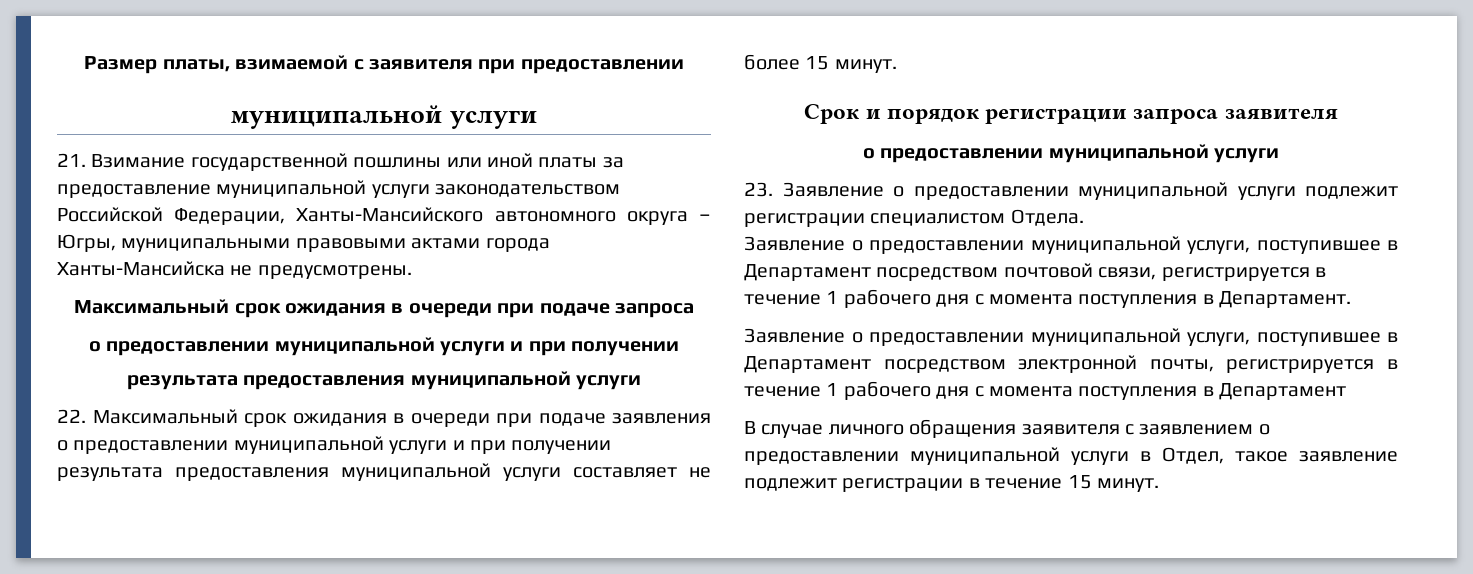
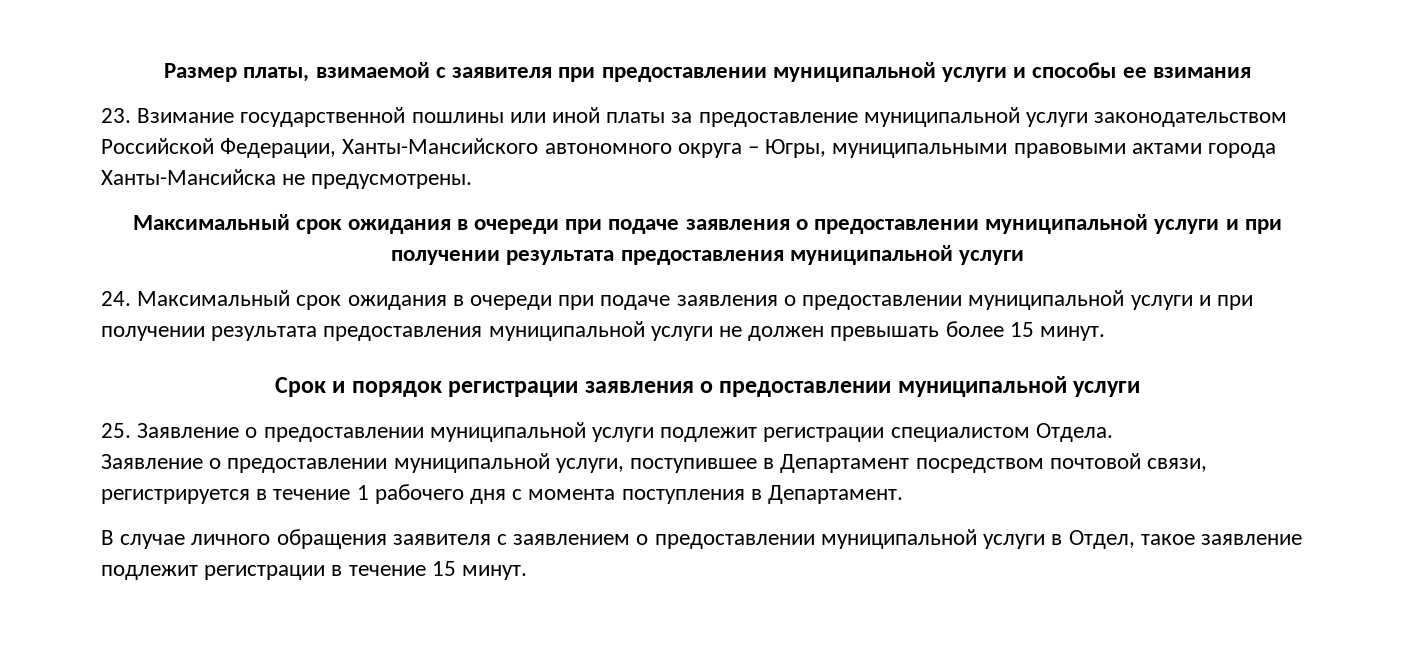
[231,105,537,129] [57,153,86,167] // муниципальной услуги // 21. -> [772,62,1251,82] [101,108,131,123] муниципальной услуги и способы ее взимания // 23.
[614,303,694,318] [88,337,680,356] запроса // о предоставлении муниципальной услуги и при получении // -> [685,214,1282,234] [391,250,501,265] заявления о предоставлении муниципальной услуги и при получении
[57,409,86,423] 22. -> [101,291,131,306] 24.
[573,467,711,478] составляет не -> [719,326,940,341] не должен превышать
[1133,108,1338,124] запроса заявителя // -> [584,381,694,393] заявления
[744,182,773,197] 23. -> [101,423,131,438] 25.
[744,328,1398,346] [744,355,1398,373] [744,381,1347,400] // Заявление о предоставлении муниципальной услуги, поступившее в Департамент посредством электронной почты, регистрируется в течение 1 рабочего дня с момента поступления в Департамент -> (904, 494) none

